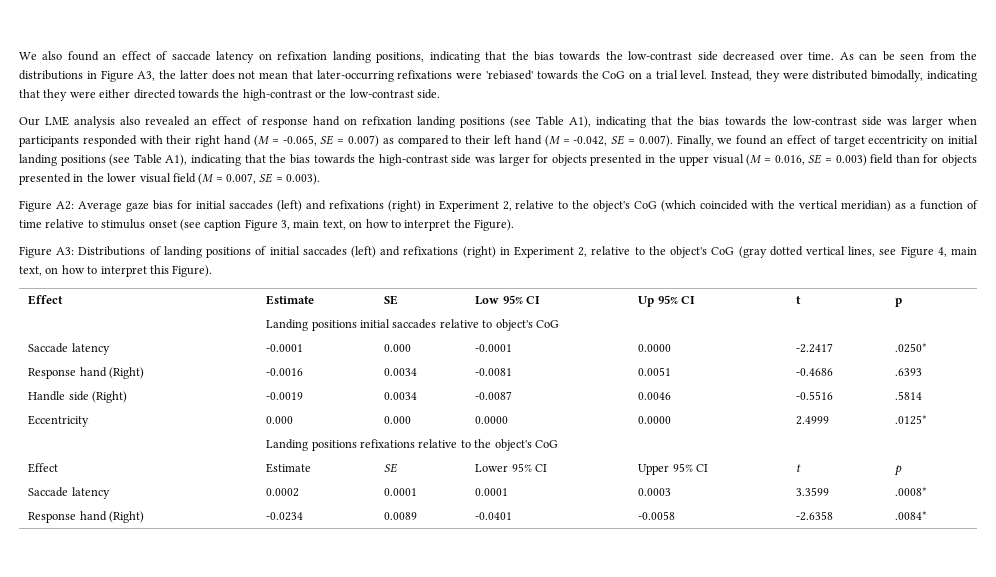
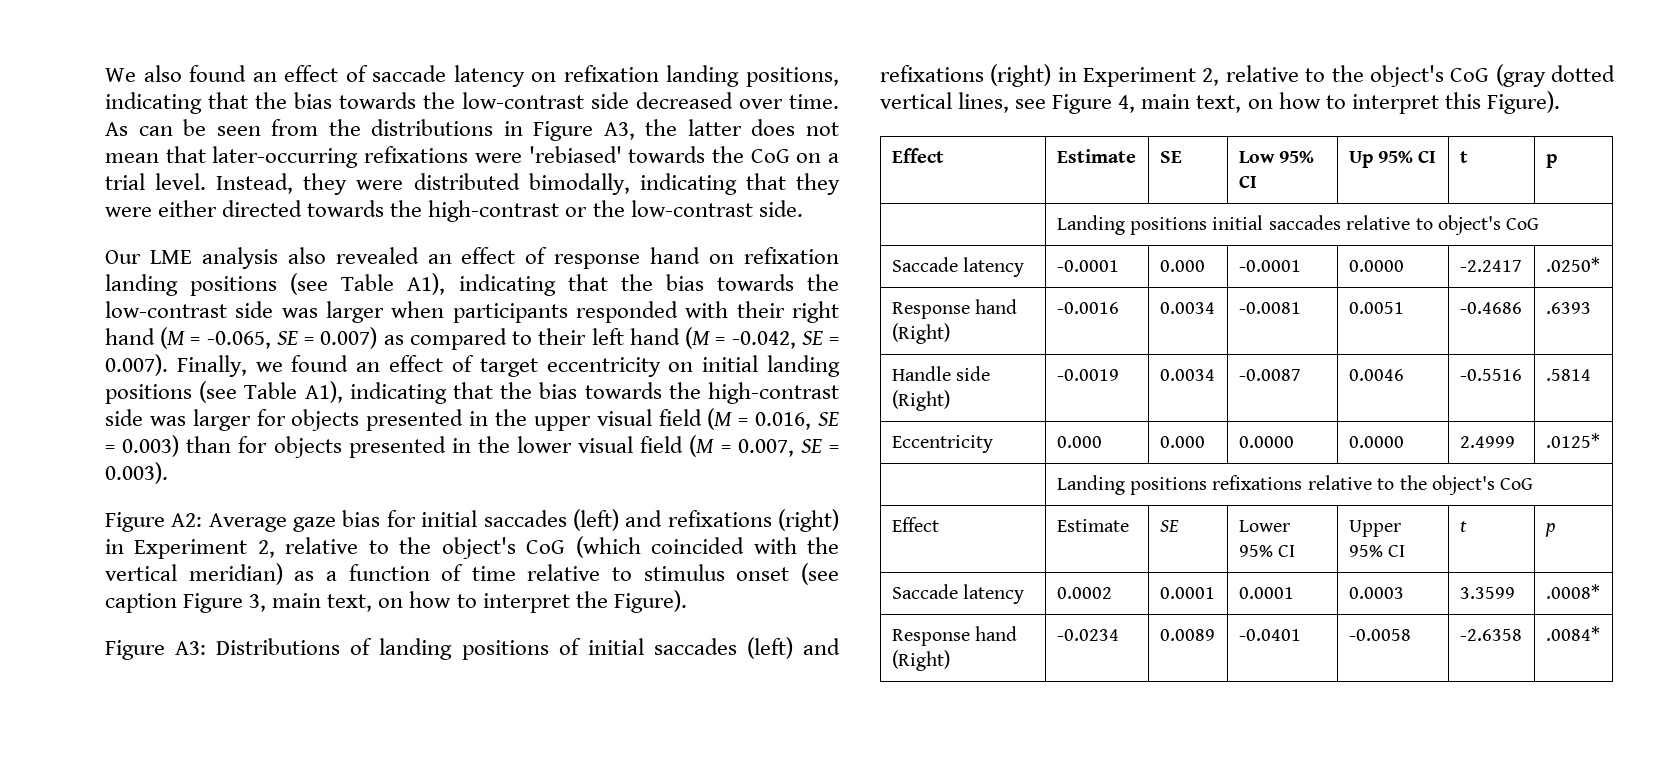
(744, 159) none -> [658,409,702,426] field
[870,154,894,164] field -> (180, 446) none

